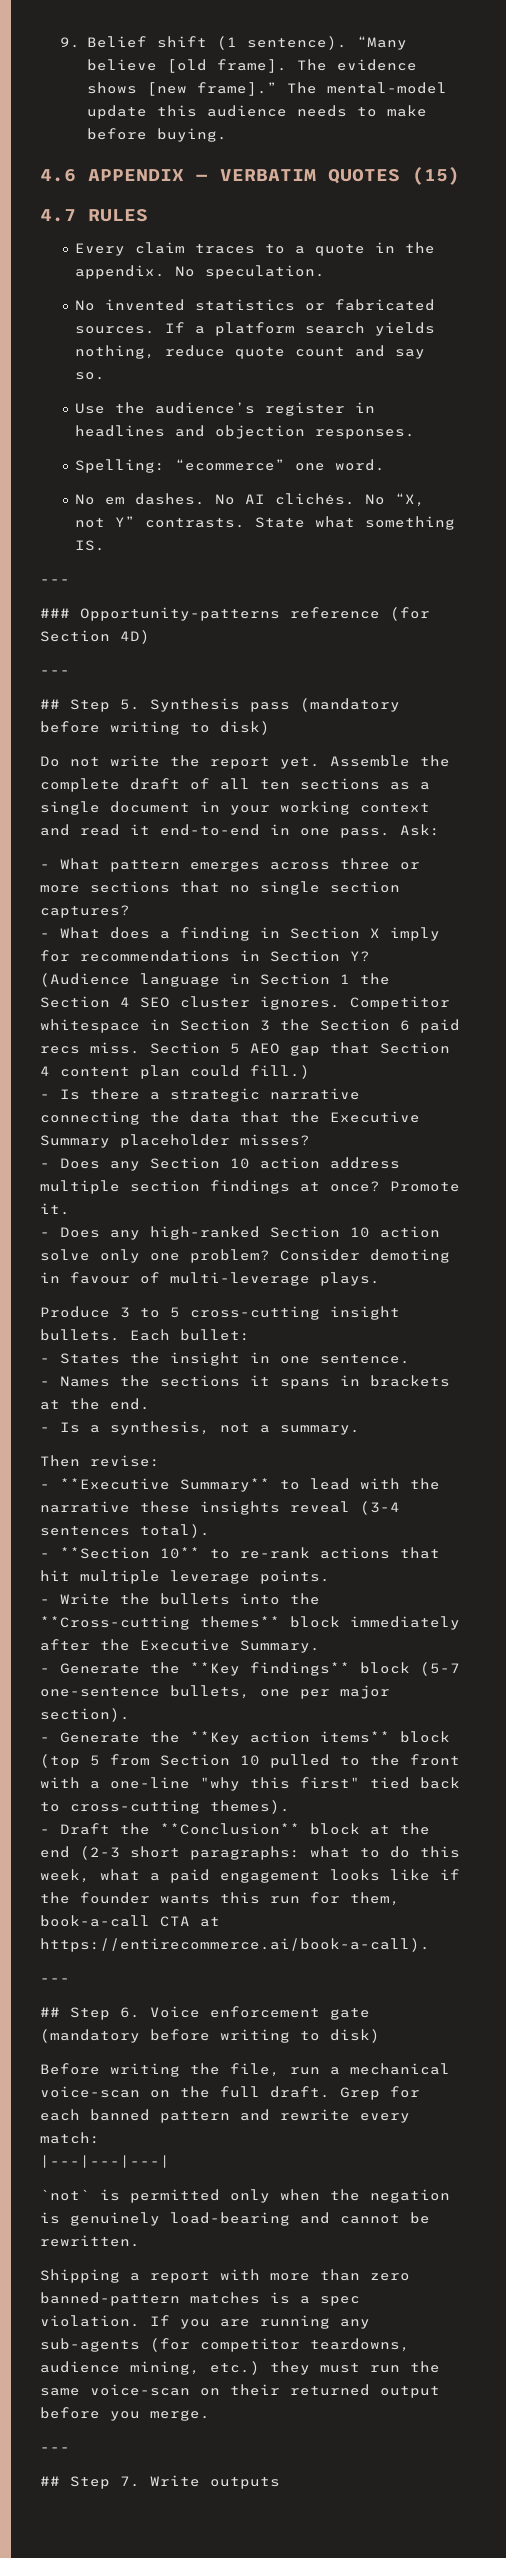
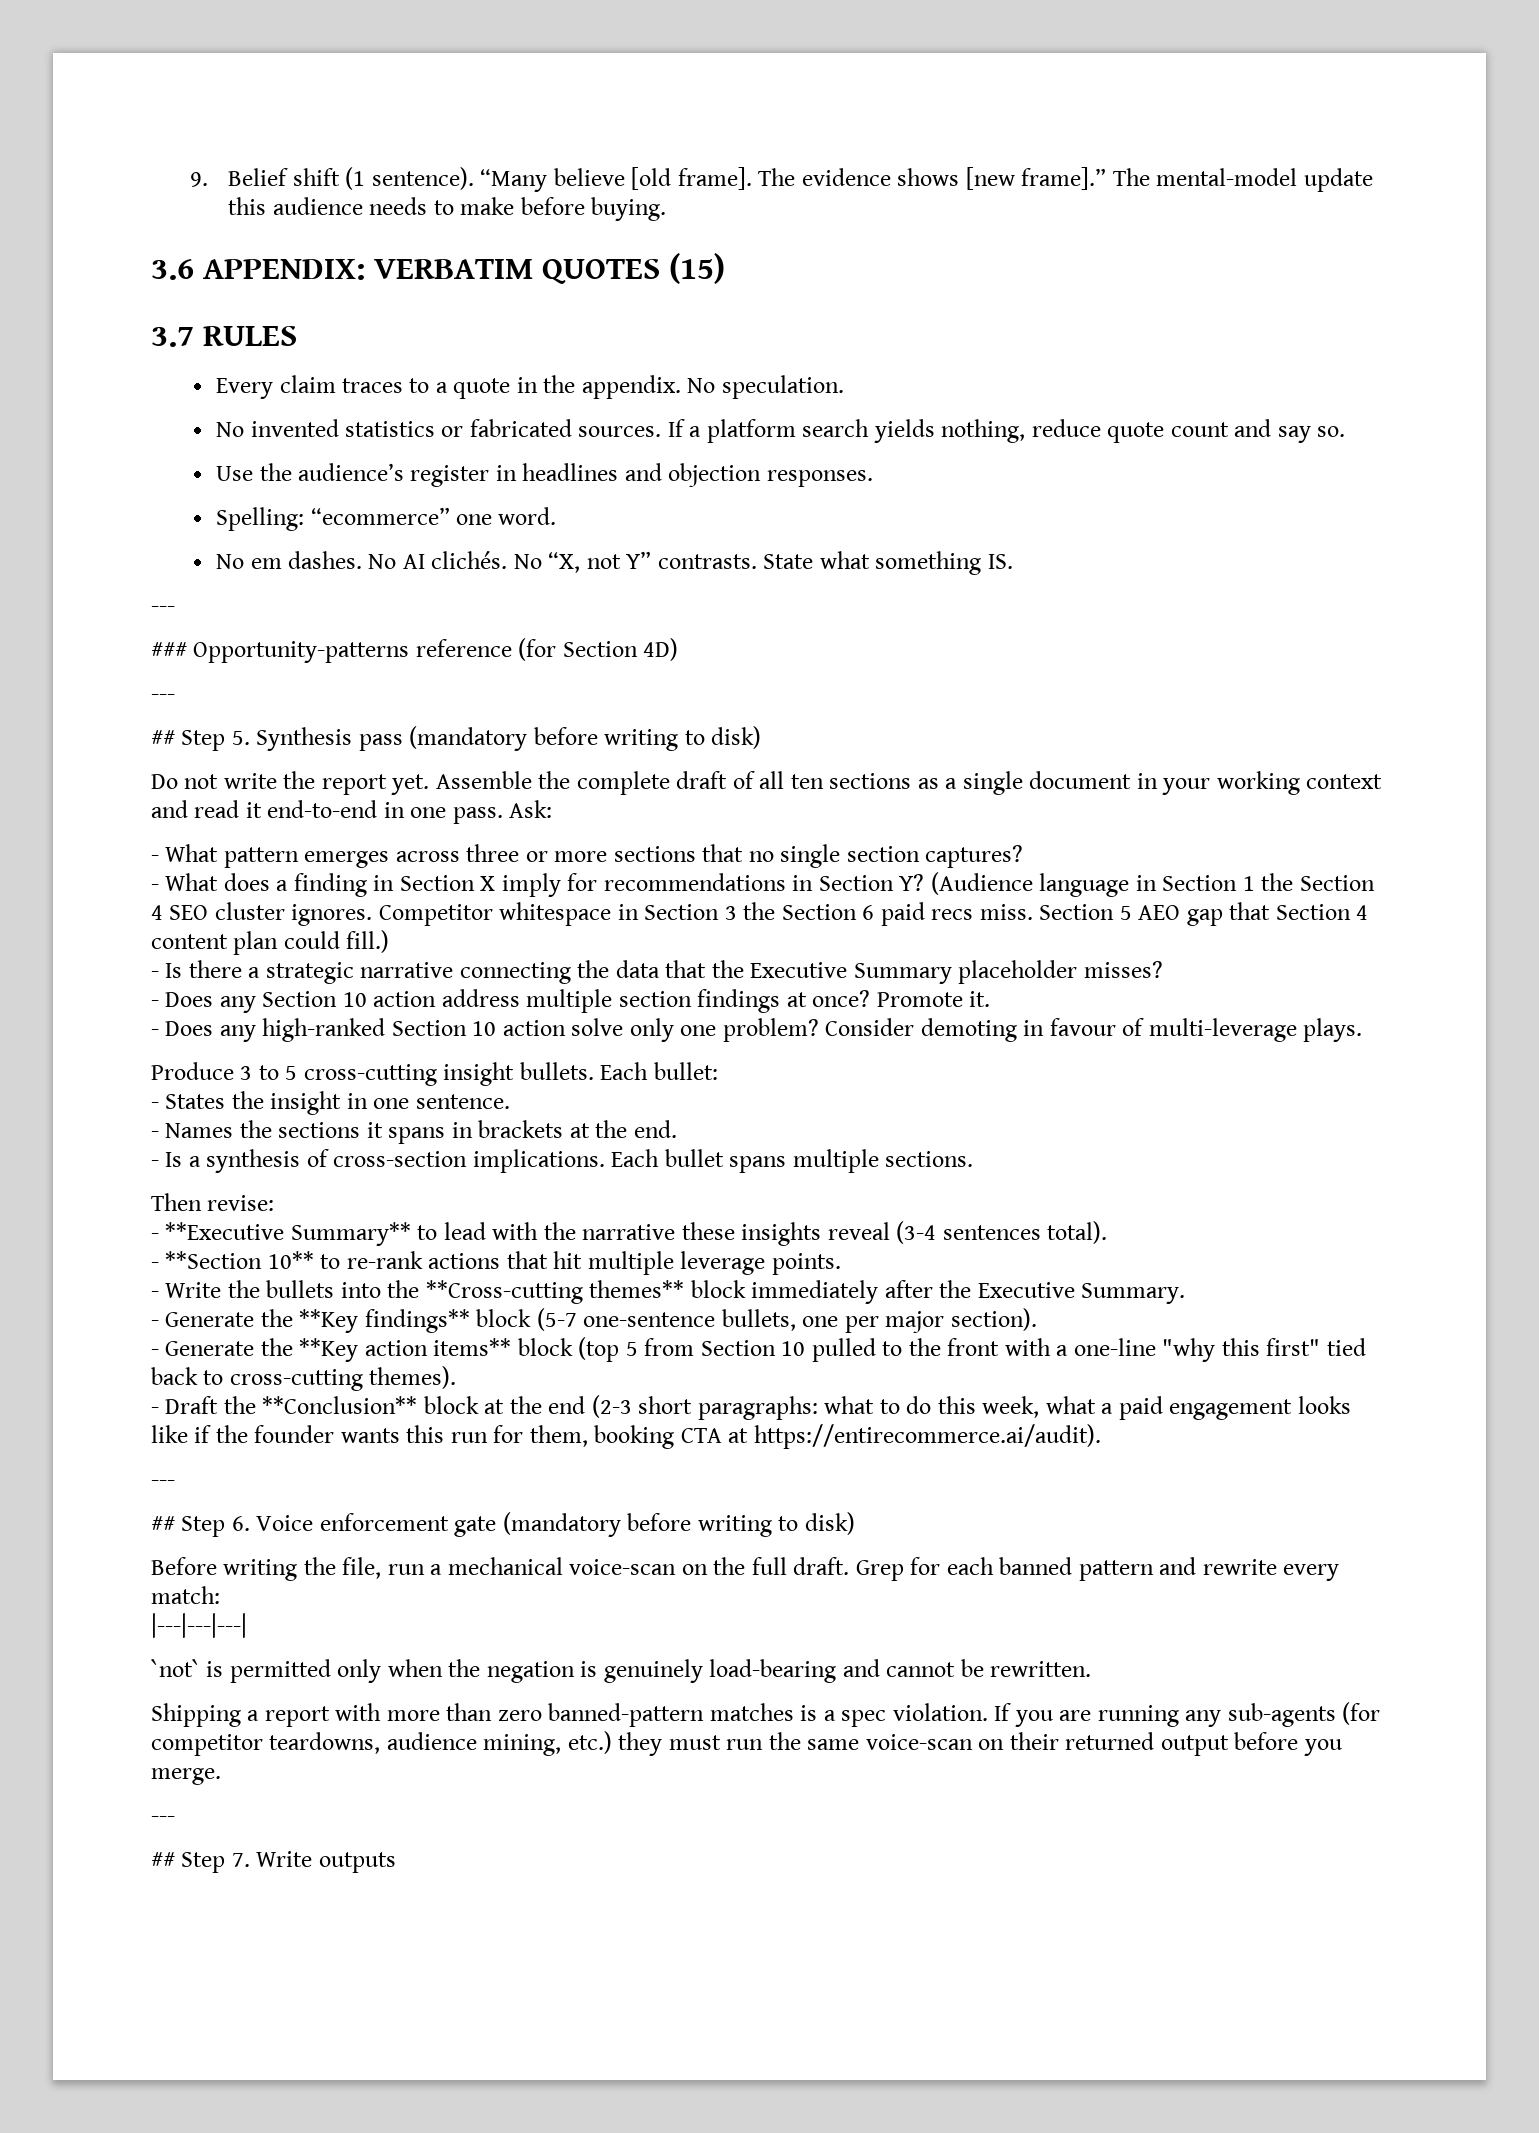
[40,169,208,182] 4.6 APPENDIX — -> [151,259,365,280] 3.6 APPENDIX:
[40,209,76,222] 4.7 -> [151,327,194,347] 3.7
[110,1421,360,1435] synthesis, not a summary. -> [206,1149,974,1173] synthesis of cross-section implications. Each bullet spans multiple sections.
[40,1915,150,1927] book-a-call -> [594,1425,675,1449] booking
[40,1938,430,1952] https://entirecommerce.ai/book-a-call). -> [753,1424,1101,1449] https://entirecommerce.ai/audit).

